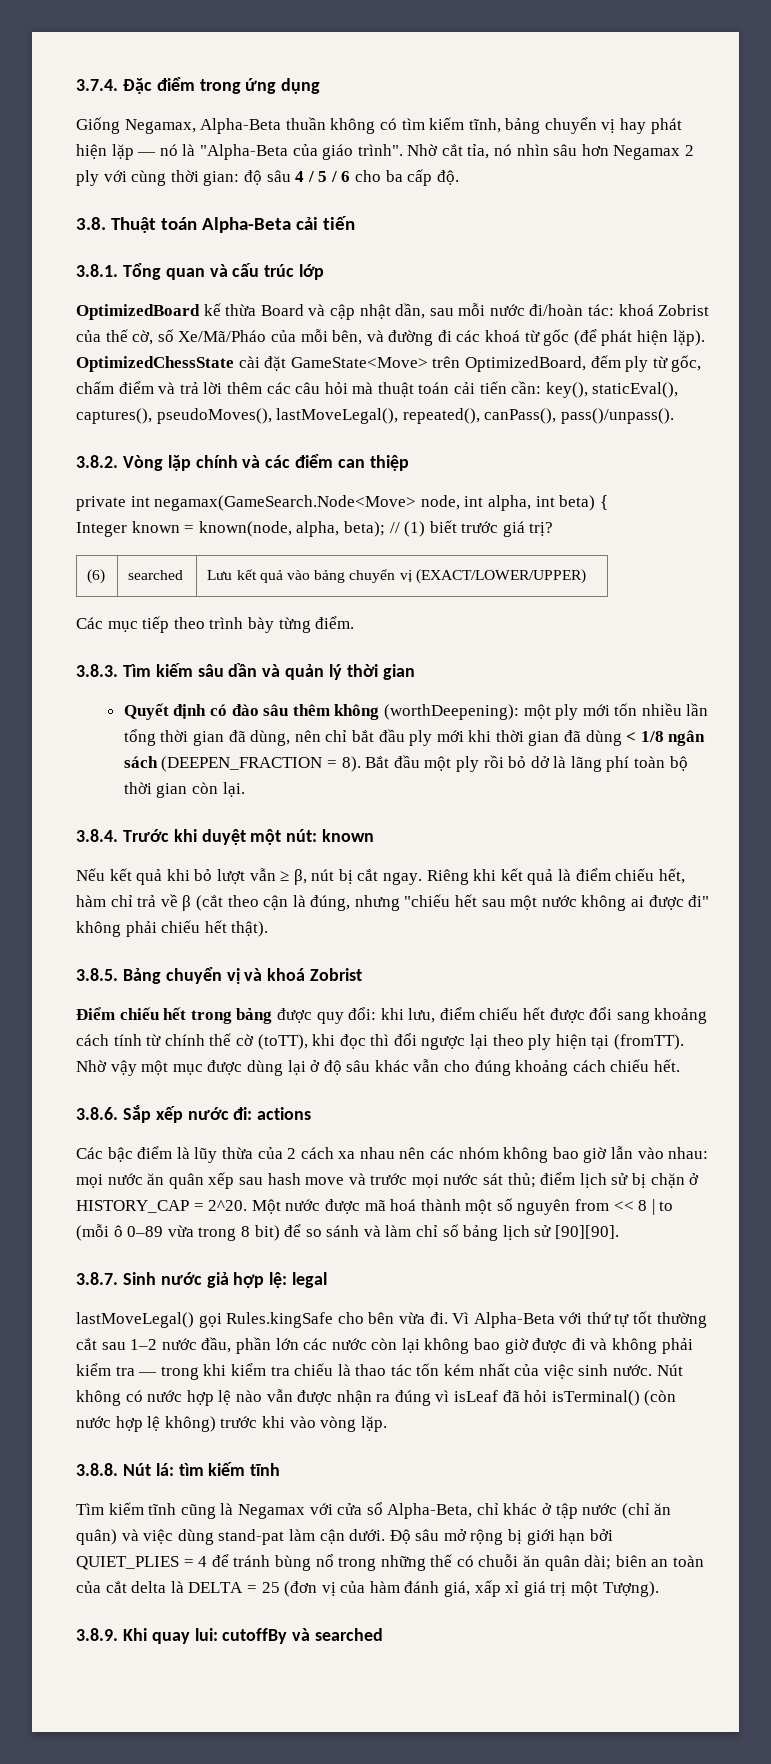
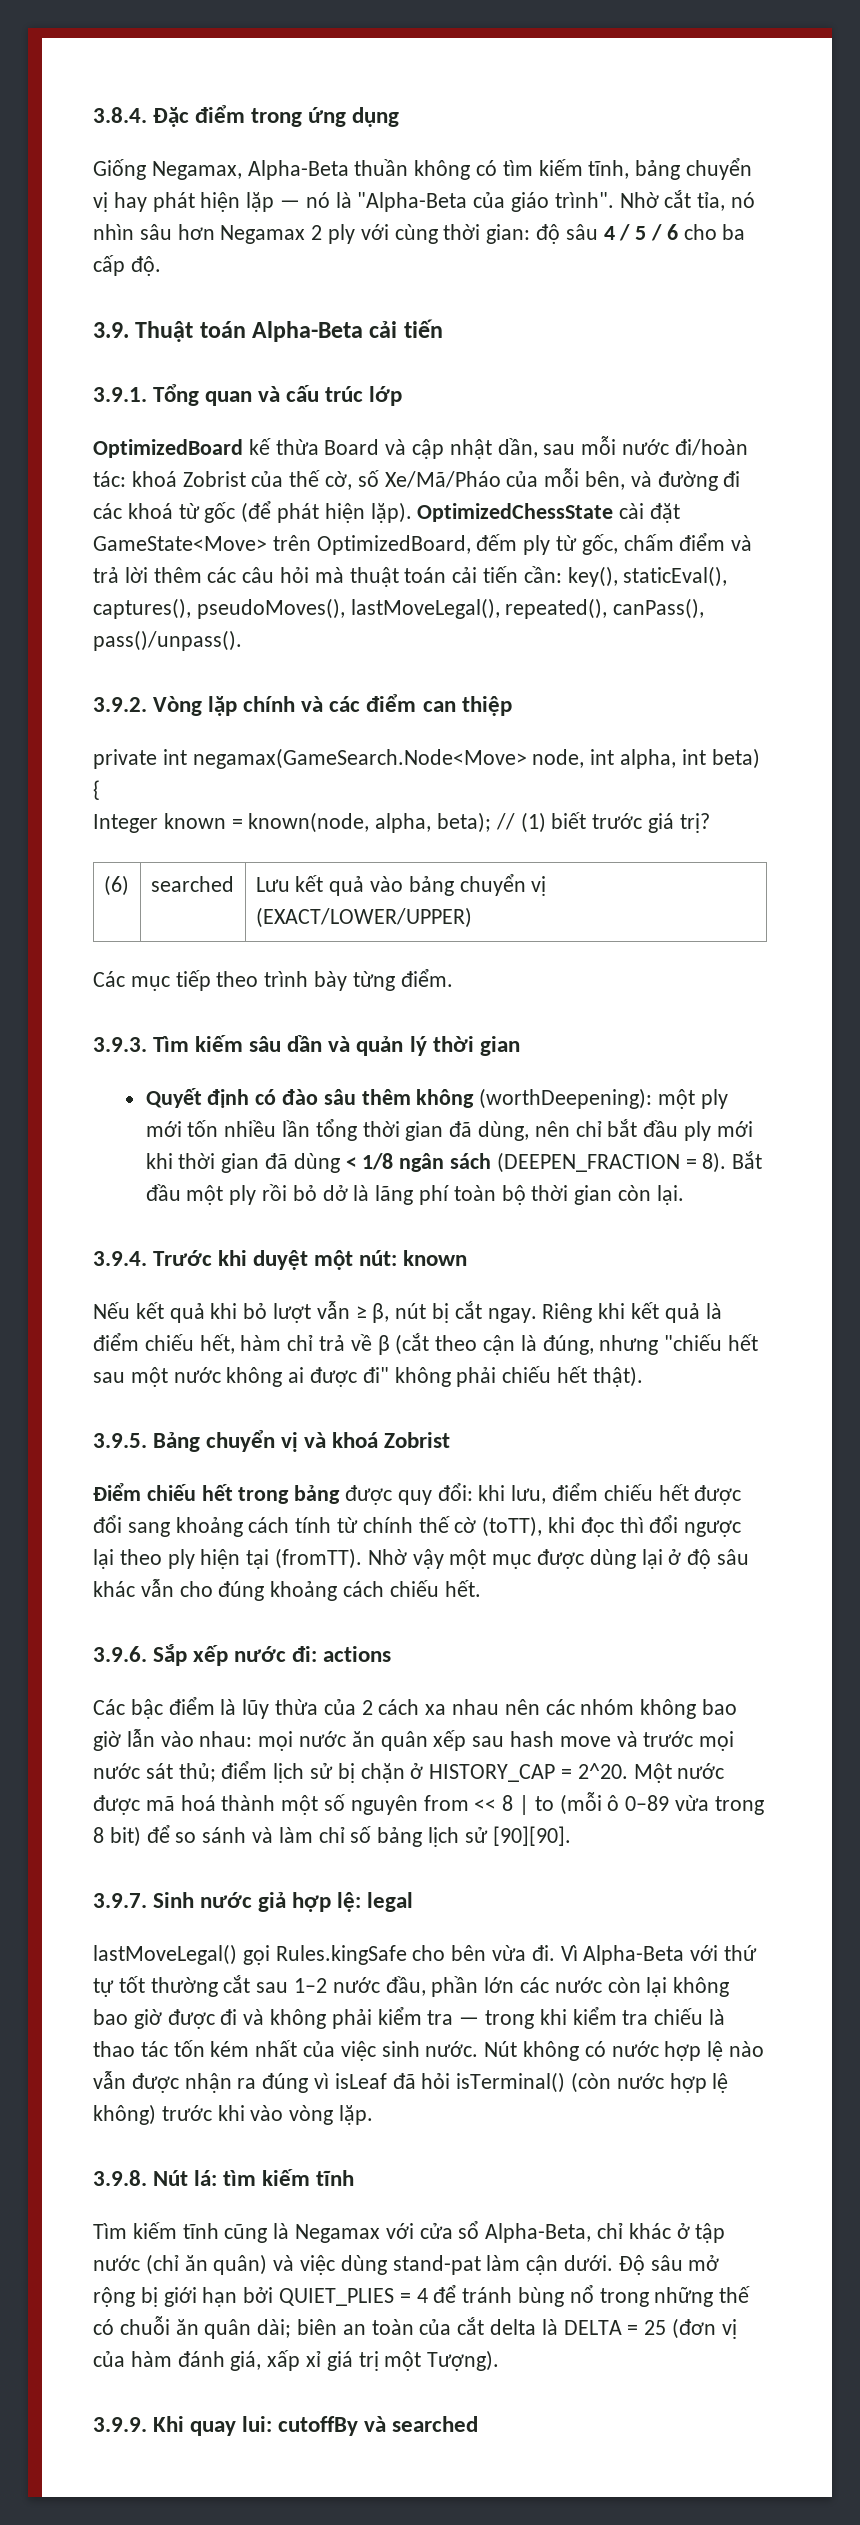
[76,79,118,91] 3.7.4. -> [93,107,147,123] 3.8.4.
[76,217,106,230] 3.8. -> [93,322,129,338] 3.9.
[76,264,118,277] 3.8.1. -> [93,387,147,402] 3.9.1.
[76,455,118,468] 3.8.2. -> [93,697,147,712] 3.9.2.
[76,664,118,677] 3.8.3. -> [93,1037,147,1052] 3.9.3.
[76,829,118,842] 3.8.4. -> [93,1251,147,1266] 3.9.4.
[76,968,118,981] 3.8.5. -> [93,1433,147,1448] 3.9.5.
[76,1107,118,1120] 3.8.6. -> [93,1646,147,1662] 3.9.6.
[76,1272,118,1285] 3.8.7. -> [93,1893,147,1908] 3.9.7.
[76,1463,118,1476] 3.8.8. -> [93,2170,147,2186] 3.9.8.
[76,1628,118,1641] 3.8.9. -> [93,2417,147,2432] 3.9.9.

